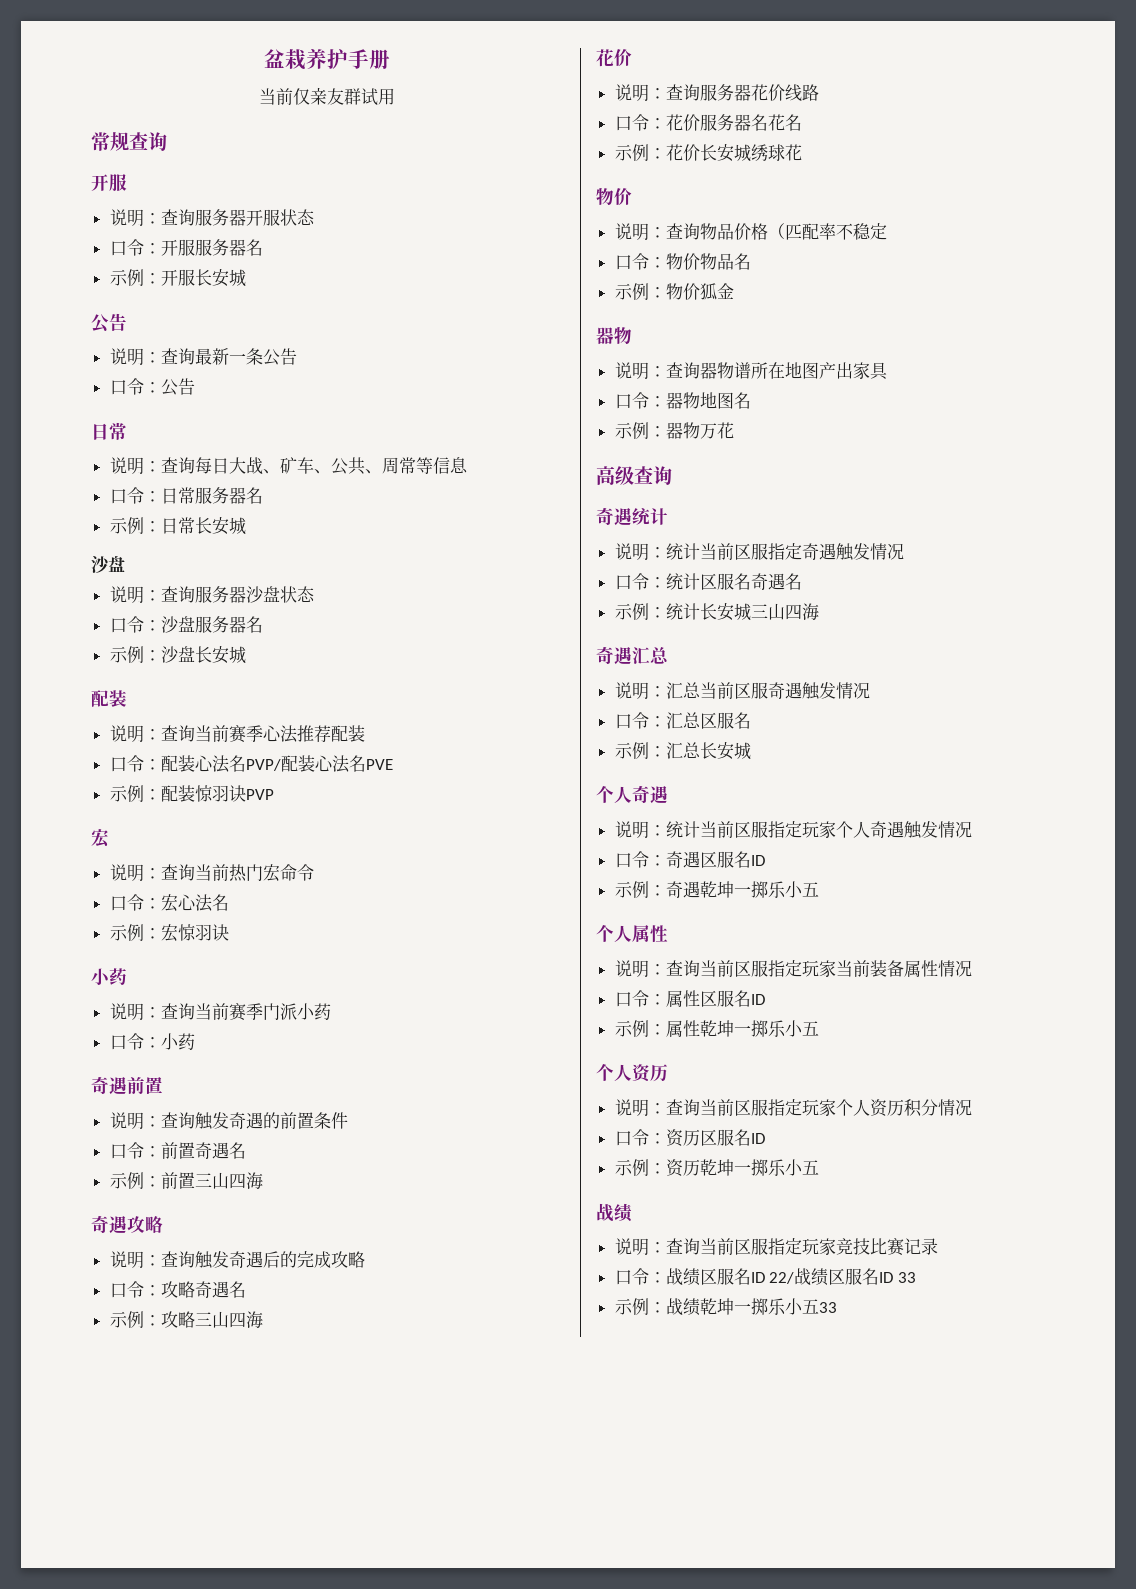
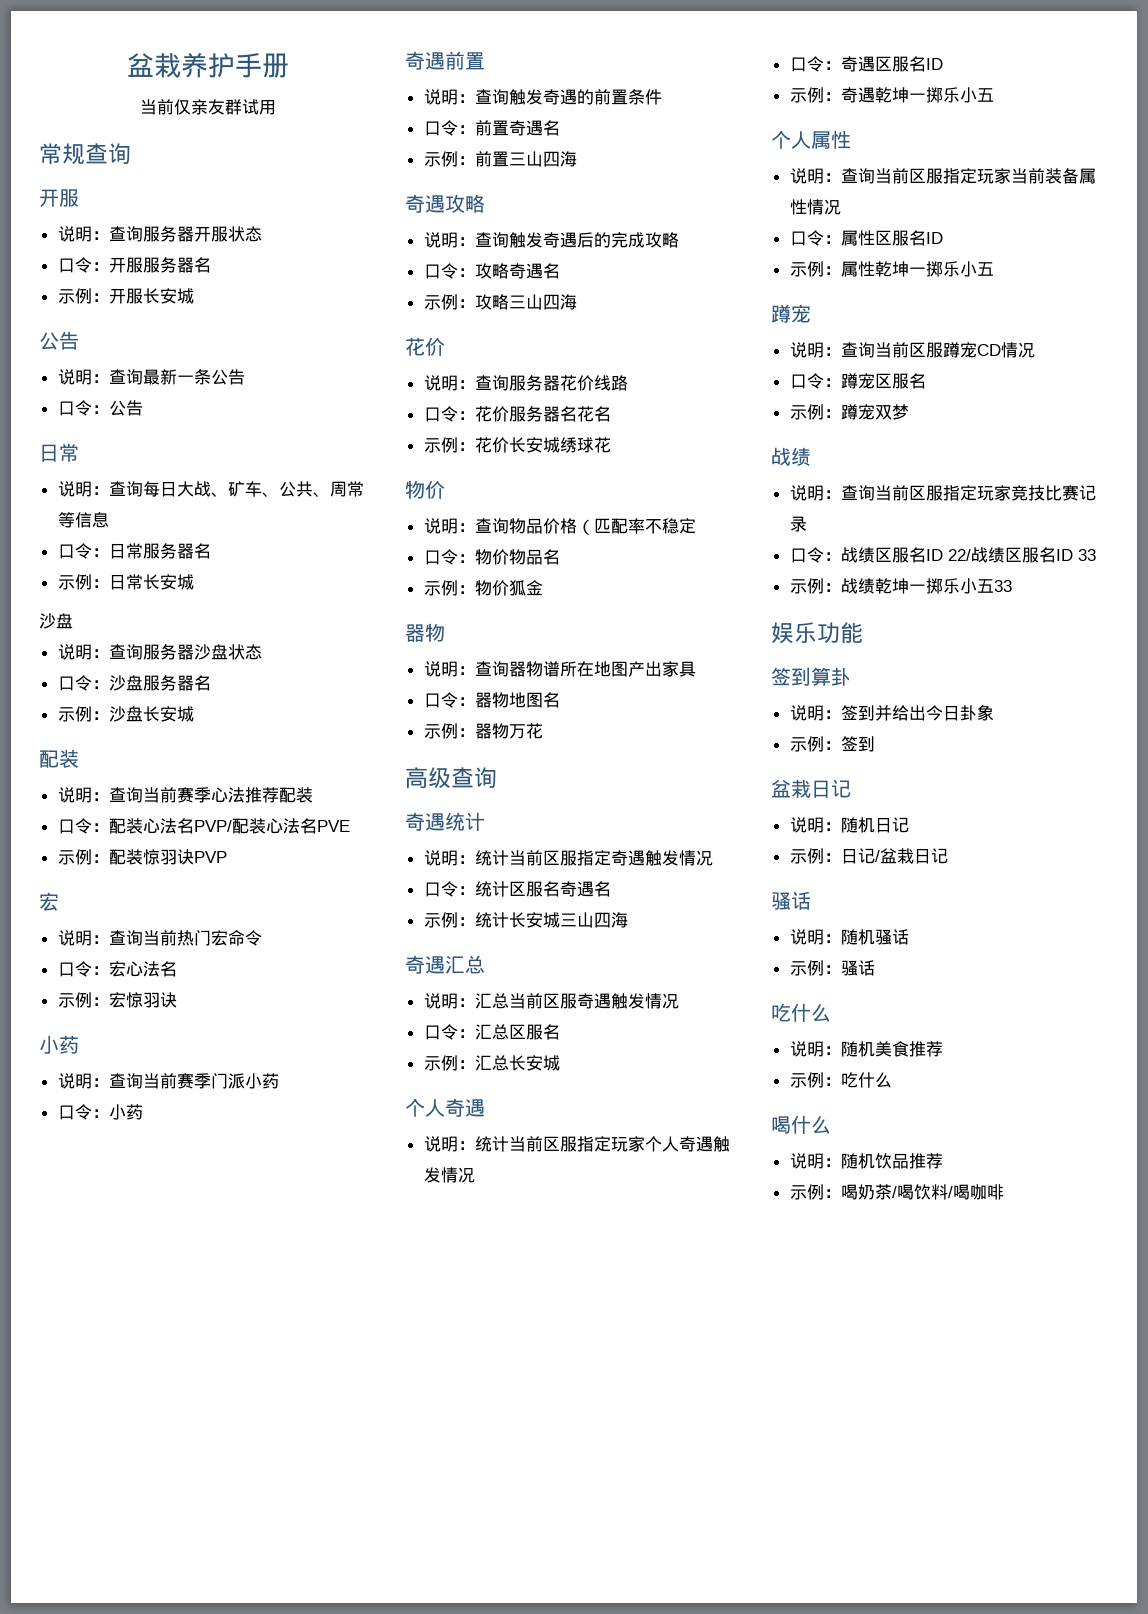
[596,1064,668,1082] [614,1099,972,1117] [614,1129,765,1147] [614,1159,819,1177] 个人资历 // 说明：查询当前区服指定玩家个人资历积分情况 // 口令：资历区服名ID // 示例：资历乾坤一掷乐小五 -> [771,304,811,323] [789,342,1035,358] [789,373,926,389] [789,404,909,420] 蹲宠 // 说明：查询当前区服蹲宠CD情况 // 口令：蹲宠区服名 // 示例：蹲宠双梦
(837, 1307) none -> [771,622,863,644] [771,667,851,686] [789,704,994,721] [789,736,875,752] [771,779,851,798] [789,817,909,833] [789,848,948,864] [771,891,811,910] [789,929,909,945] [789,960,875,976] [771,1003,831,1022] [789,1041,943,1057] [789,1072,892,1088] [771,1115,831,1134] [789,1153,943,1169] [789,1184,1004,1200] // 娱乐功能 // 签到算卦 // 说明：签到并给出今日卦象 // 示例：签到 // 盆栽日记 // 说明：随机日记 // 示例：日记/盆栽日记 // 骚话 // 说明：随机骚话 // 示例：骚话 // 吃什么 // 说明：随机美食推荐 // 示例：吃什么 // 喝什么 // 说明：随机饮品推荐 // 示例：喝奶茶/喝饮料/喝咖啡

